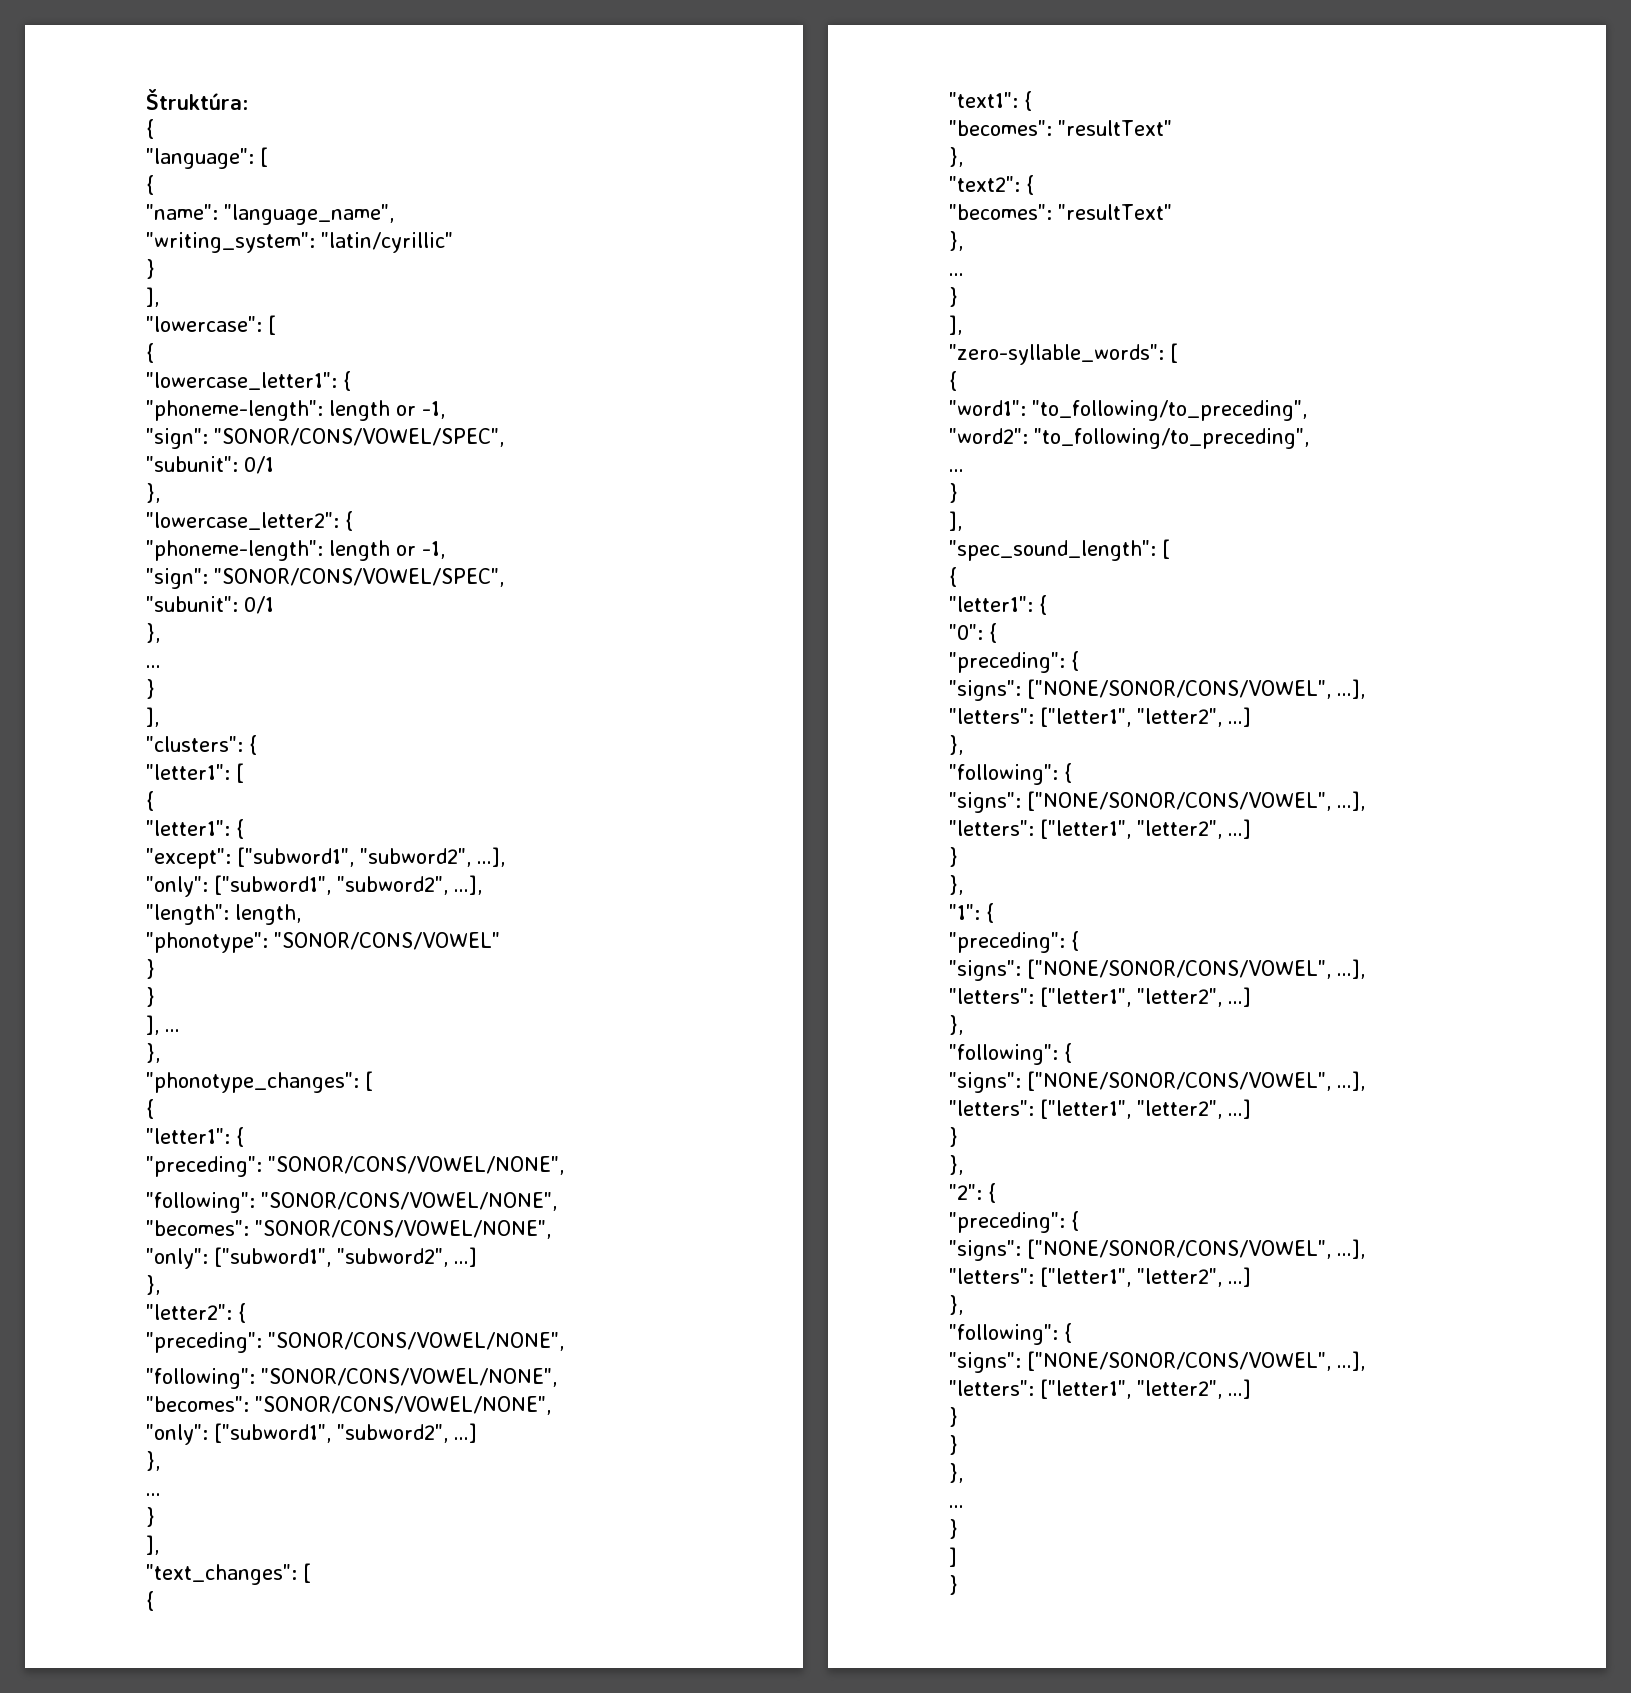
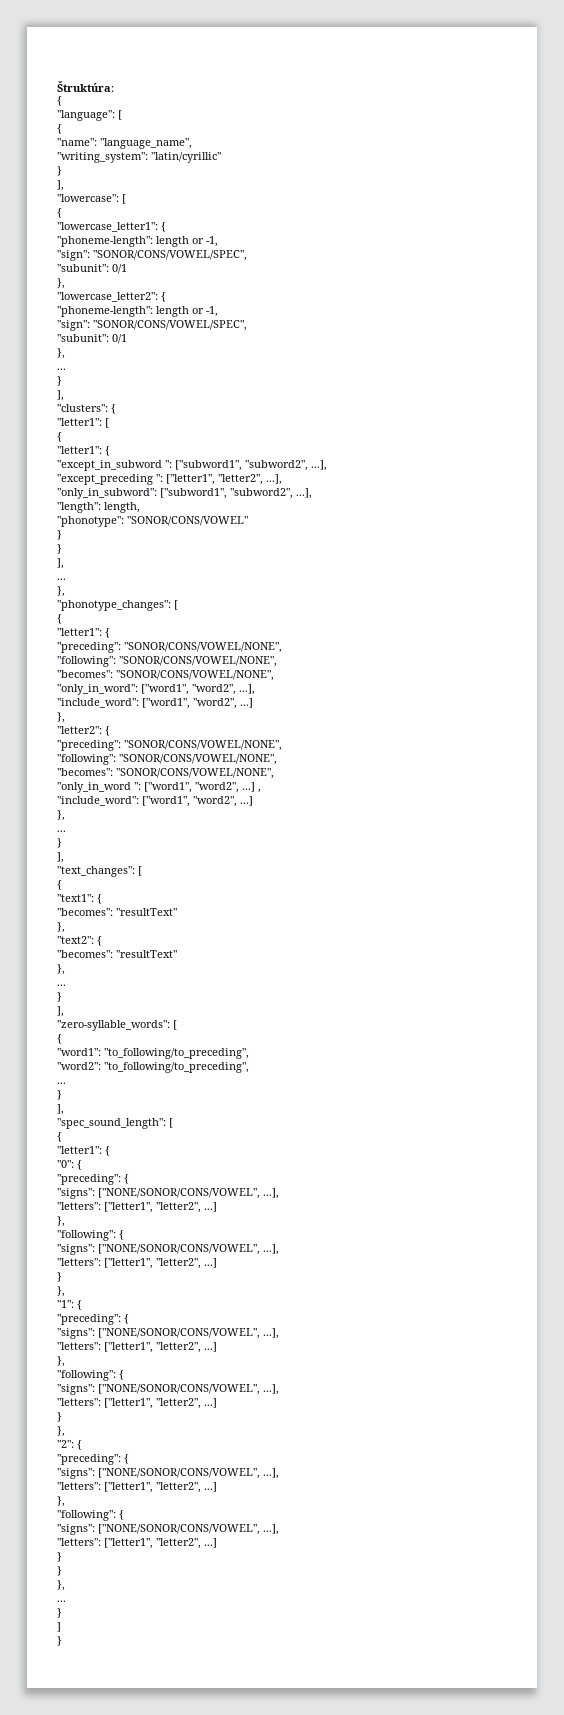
[146,847,505,869] [146,876,208,897] "except": ["subword1", "subword2", ...], // "only": -> [57,460,327,471] [57,474,282,485] [57,488,157,499] "except_in_subword ": ["subword1", "subword2", ...], // "except_preceding ": ["letter1", "letter2", ...], // "only_in_subword":
(159, 1025) none -> (64, 563) //
[146,1247,448,1269] "only": ["subword1", "subword2", -> [57,684,255,695] [57,698,237,709] "only_in_word": ["word1", "word2", ...], // "include_word": ["word1", "word2",
[146,1423,448,1445] "only": ["subword1", "subword2", -> [57,782,261,793] [57,796,237,807] "only_in_word ": ["word1", "word2", ...] , // "include_word": ["word1", "word2",

